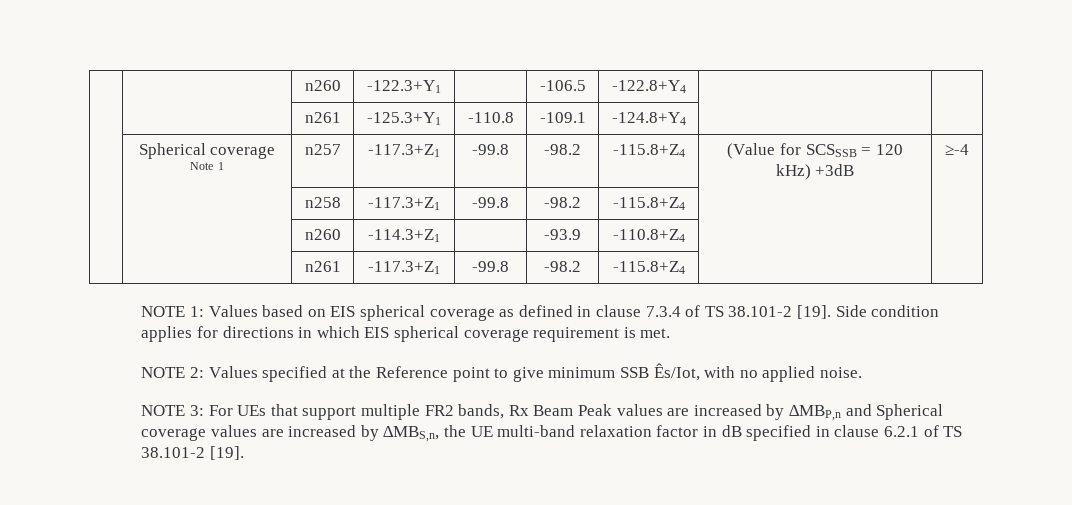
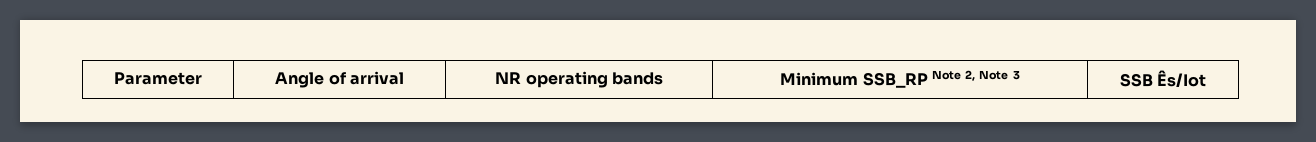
[304,80,341,91] [367,80,442,93] [539,80,586,91] [611,80,686,93] [304,112,341,123] [367,112,442,125] [467,112,514,123] [539,112,586,123] [611,112,686,125] [138,143,276,159] [190,162,224,170] [304,144,341,155] [368,144,441,157] [472,144,510,155] [544,144,581,155] [612,144,685,157] [727,143,903,159] [775,164,855,180] [945,144,969,155] [304,197,341,208] [368,197,441,210] [472,197,510,208] [544,197,581,208] [612,197,685,210] [304,229,341,240] [368,229,441,242] [544,229,581,240] [612,229,685,242] [304,261,341,272] [368,261,441,274] [472,261,510,272] [544,261,581,272] [612,261,685,274] [141,305,940,321] [141,326,671,342] [141,363,862,382] [141,404,944,421] [141,425,963,442] [141,446,245,460] | | n260 | -122.3+Y1 | | -106.5 | -122.8+Y4 | | // | | n261 | -125.3+Y1 | -110.8 | -109.1 | -124.8+Y4 | | // | Spherical coverage Note 1 | n257 | -117.3+Z1 | -99.8 | -98.2 | -115.8+Z4 | (Value for SCSSSB = 120 kHz) +3dB | ≥-4 // | | n258 | -117.3+Z1 | -99.8 | -98.2 | -115.8+Z4 | | // | | n260 | -114.3+Z1 | | -93.9 | -110.8+Z4 | | // | | n261 | -117.3+Z1 | -99.8 | -98.2 | -115.8+Z4 | | // NOTE 1: Values based on EIS spherical coverage as defined in clause 7.3.4 of TS 38.101-2 [19]. Side condition applies for directions in which EIS spherical coverage requirement is met. // NOTE 2: Values specified at the Reference point to give minimum SSB Ês/Iot, with no applied noise. // NOTE 3: For UEs that support multiple FR2 bands, Rx Beam Peak values are increased by ∆MBP,n and Spherical coverage values are increased by ∆MBS,n, the UE multi-band relaxation factor in dB specified in clause 6.2.1 of TS 38.101-2 [19]. -> [114,72,202,85] [275,71,404,88] [495,71,663,88] [780,70,1020,88] [1119,70,1207,87] Parameter | Angle of arrival | NR operating bands | Minimum SSB_RP Note 2, Note 3 | SSB Ês/Iot

